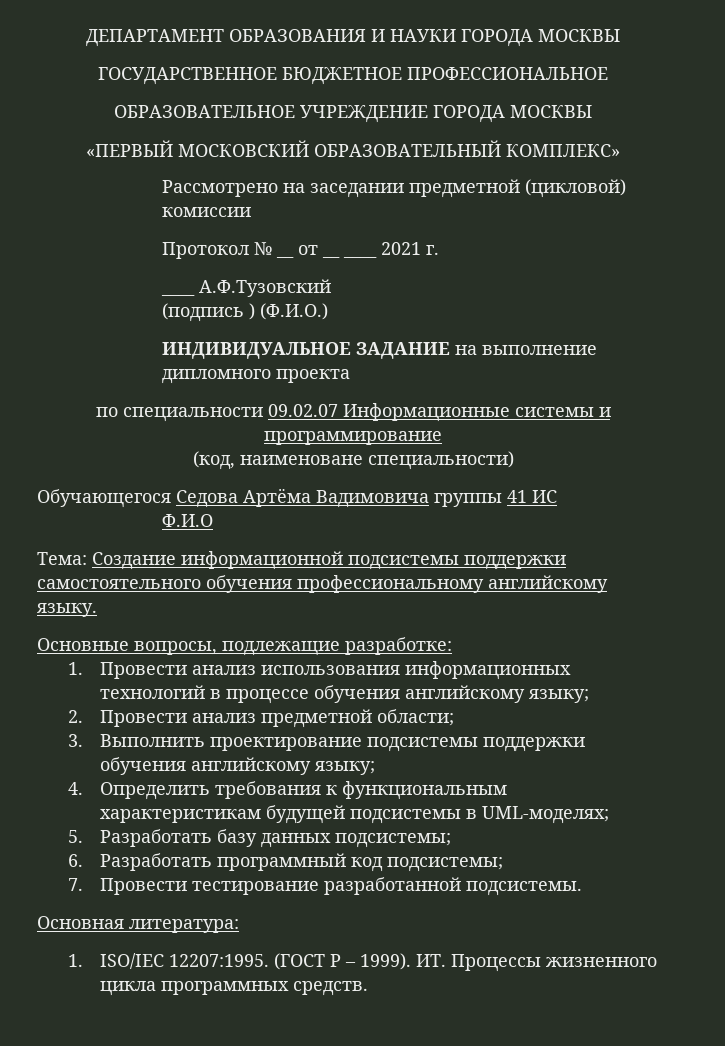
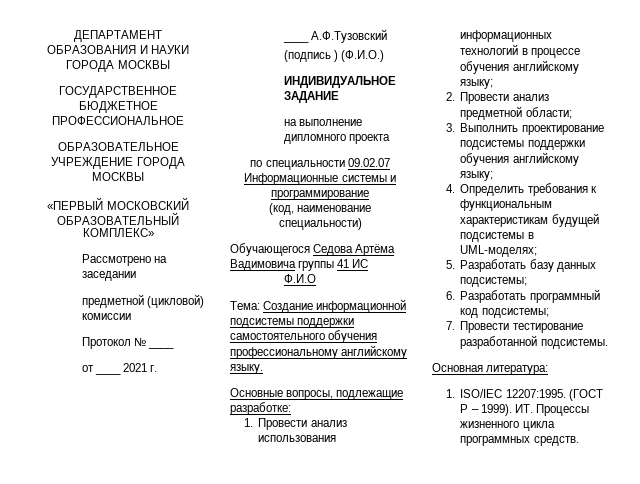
(405, 190) none -> (136, 276) //
[276,255,295,258] [298,245,319,255] [322,255,341,258] __ от __ -> [148,346,175,349] [82,365,94,372] ____ // от
(451, 350) none -> (339, 97) //
[239,455,363,465] наименоване -> [297,205,372,212] наименование

